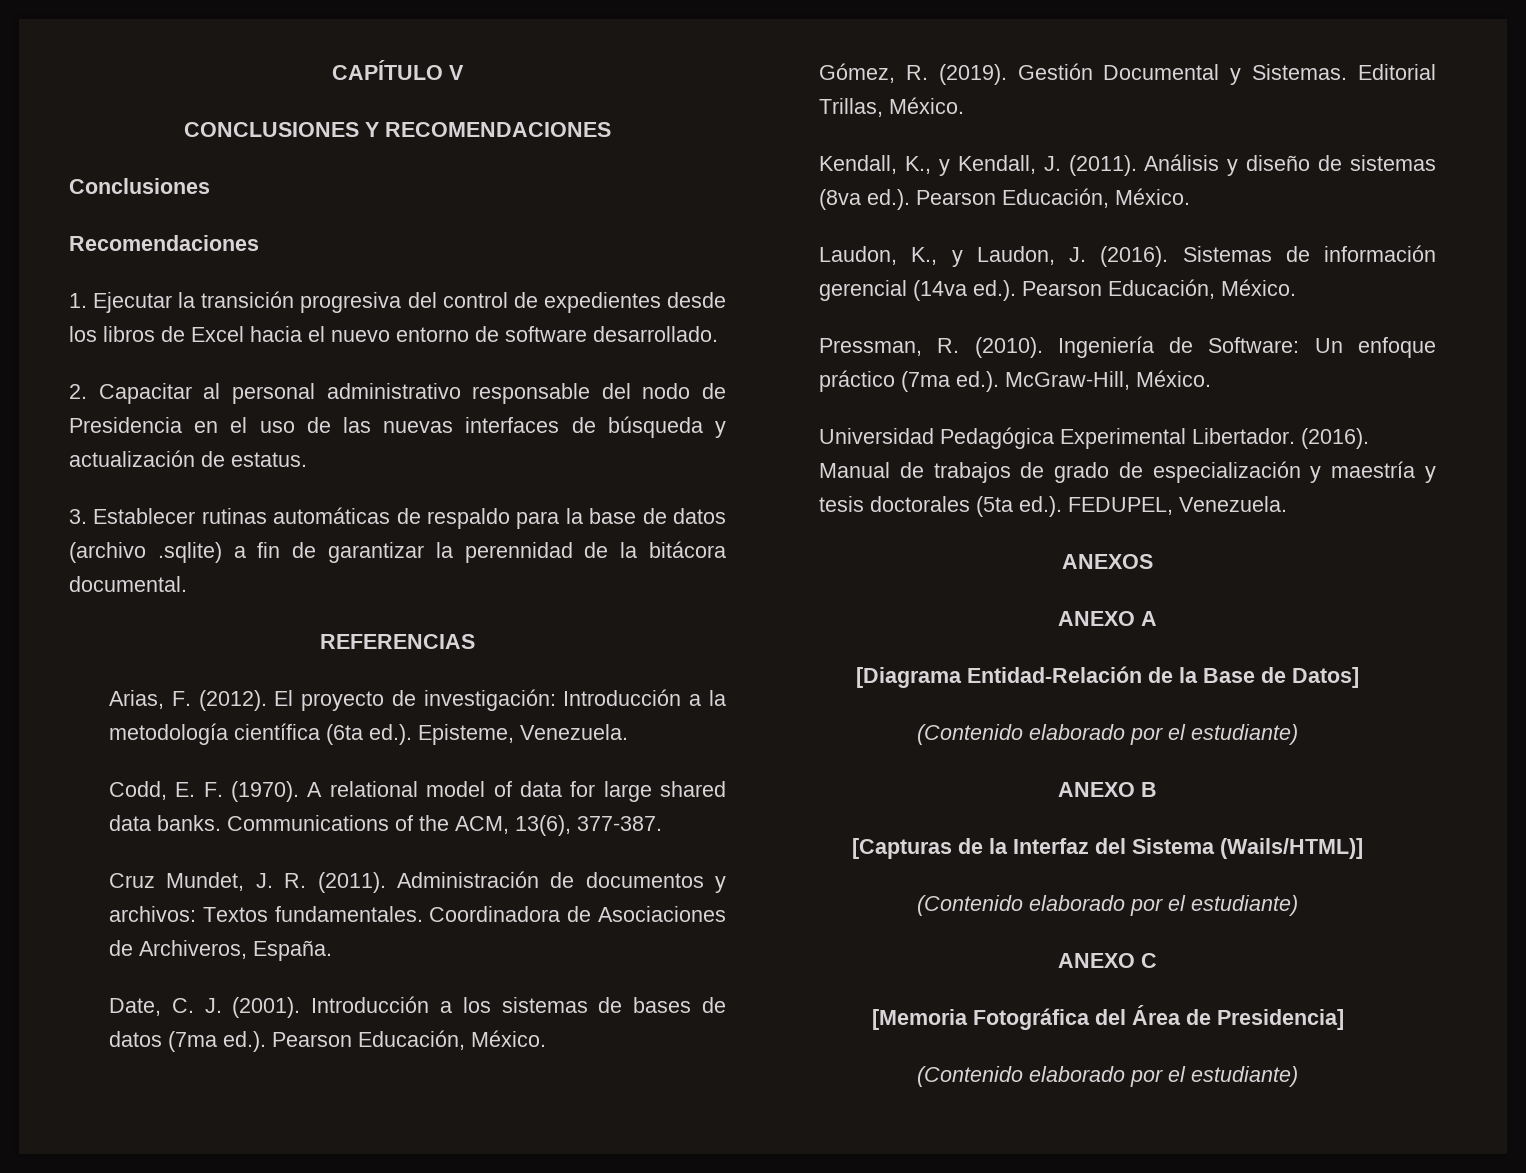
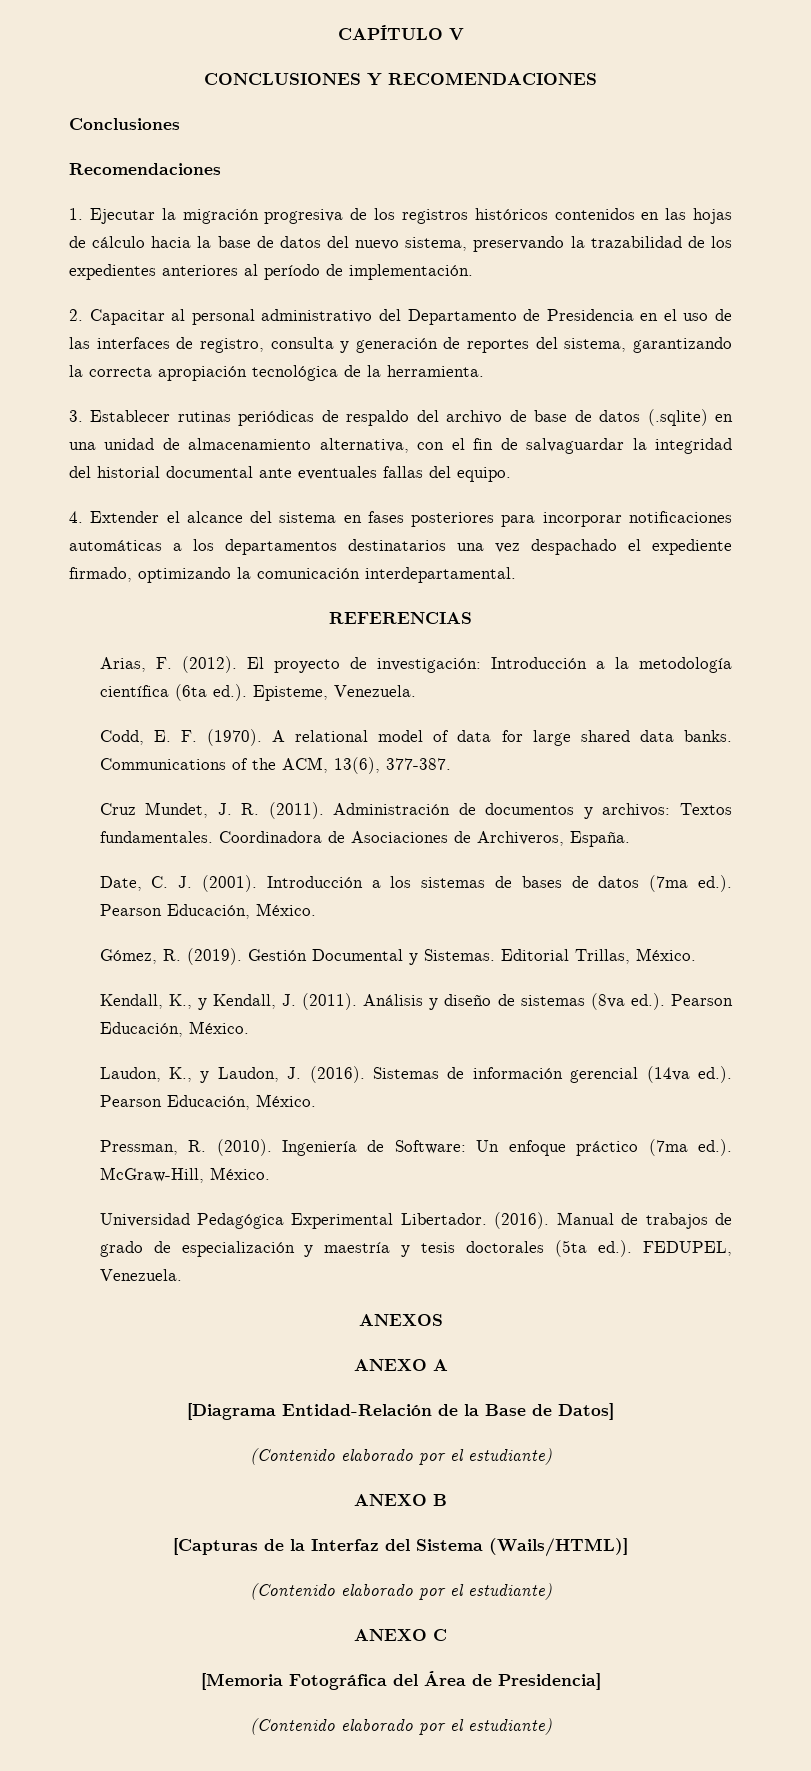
[201,291,726,313] [69,326,718,342] transición progresiva del control de expedientes desde los libros de Excel hacia el nuevo entorno de software desarrollado. -> [182,208,733,224] [69,236,732,252] [69,264,473,280] migración progresiva de los registros históricos contenidos en las hojas de cálculo hacia la base de datos del nuevo sistema, preservando la trazabilidad de los expedientes anteriores al período de implementación.
[472,383,691,404] responsable del nodo -> [378,309,517,325] del Departamento
[383,421,454,433] nuevas -> (90, 343) none
[607,416,726,438] [69,450,307,467] búsqueda y actualización de estatus. -> [199,337,732,353] [69,365,484,381] registro, consulta y generación de reportes del sistema, garantizando la correcta apropiación tecnológica de la herramienta.
[273,507,391,524] automáticas -> [238,410,315,426] periódicas
[516,508,726,529] [69,541,726,563] [69,576,187,592] para la base de datos (archivo .sqlite) a fin de garantizar la perennidad de la bitácora documental. -> [416,409,733,426] [69,438,732,454] [69,466,511,482] [69,511,732,527] [69,539,732,555] [69,567,516,583] del archivo de base de datos (.sqlite) en una unidad de almacenamiento alternativa, con el fin de salvaguardar la integridad del historial documental ante eventuales fallas del equipo. // 4. Extender el alcance del sistema en fases posteriores para incorporar notificaciones automáticas a los departamentos destinatarios una vez despachado el expediente firmado, optimizando la comunicación interdepartamental.

